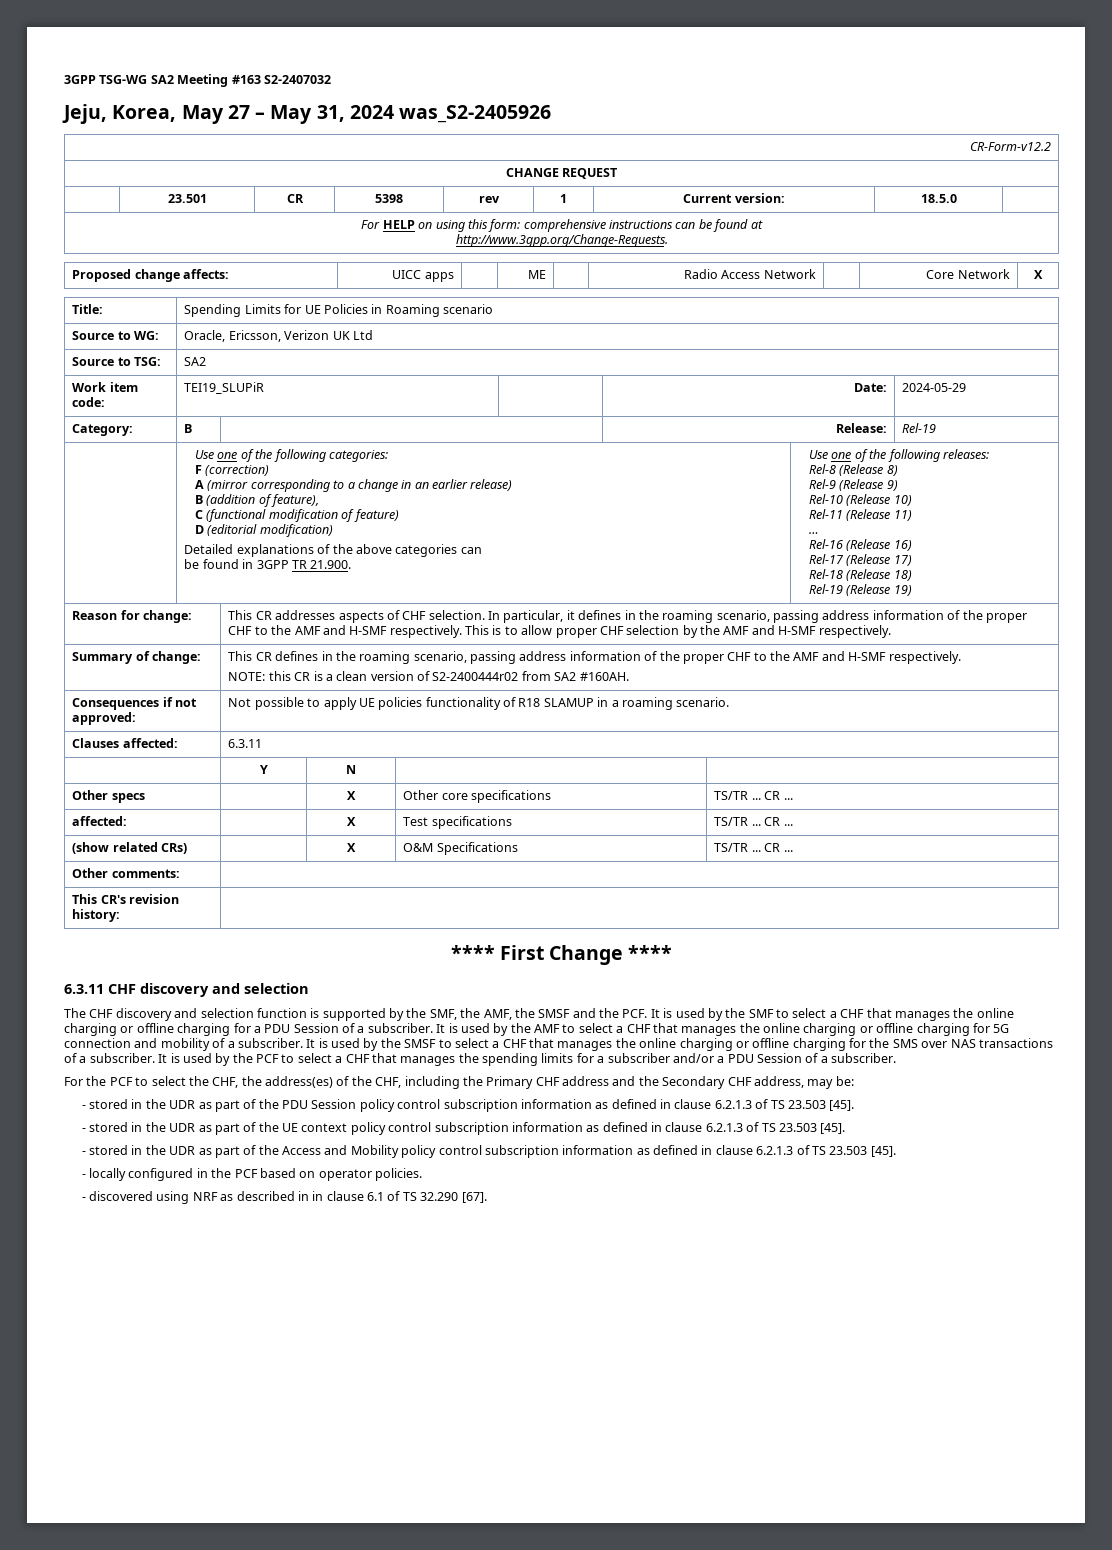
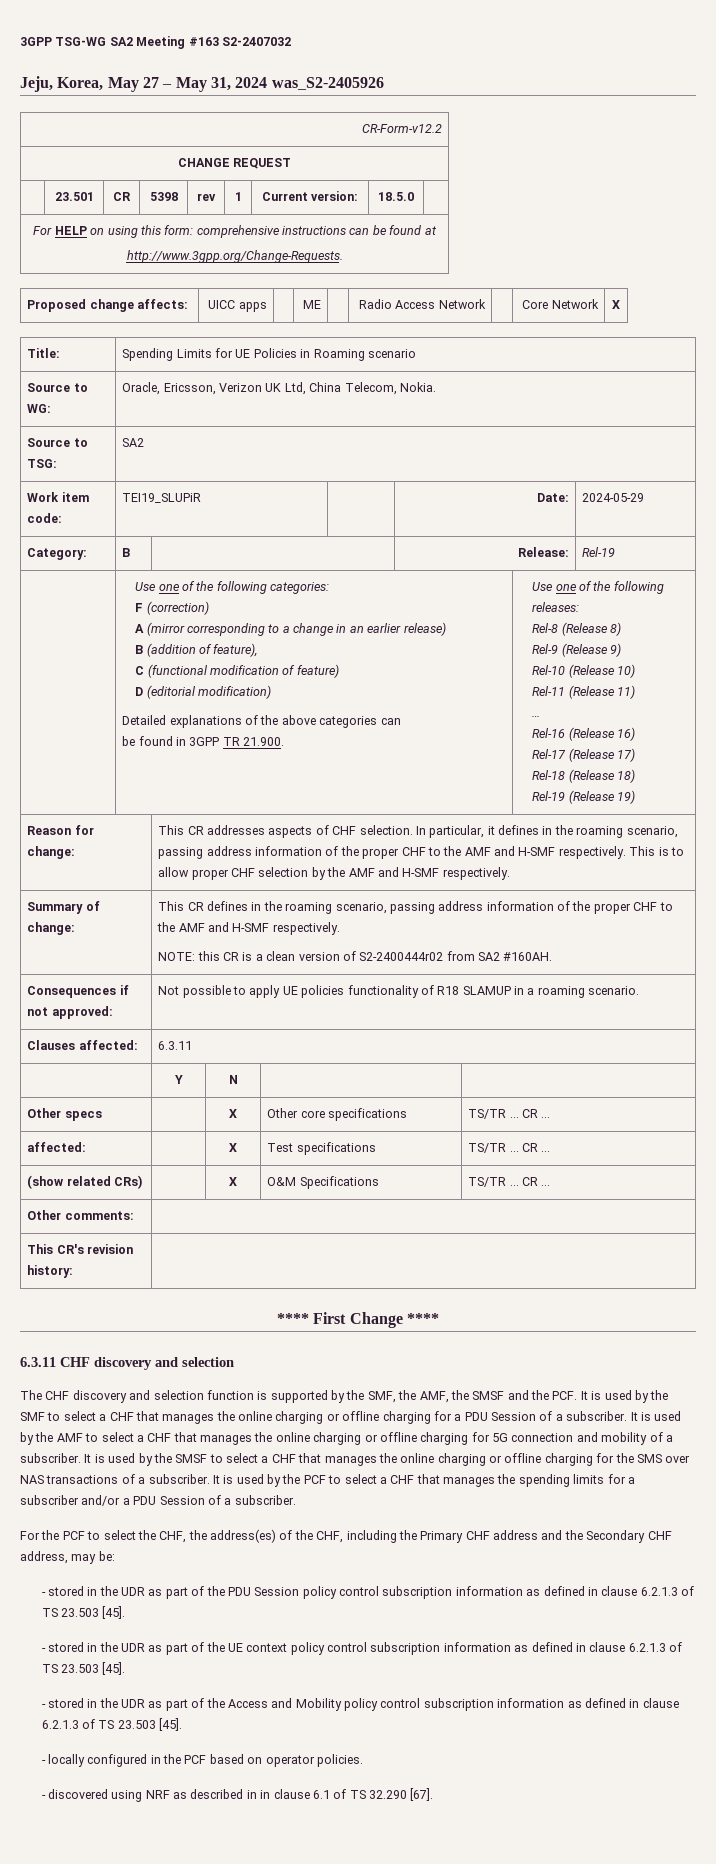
[352,330,373,340] Ltd -> [284,382,436,395] Ltd, China Telecom, Nokia.

